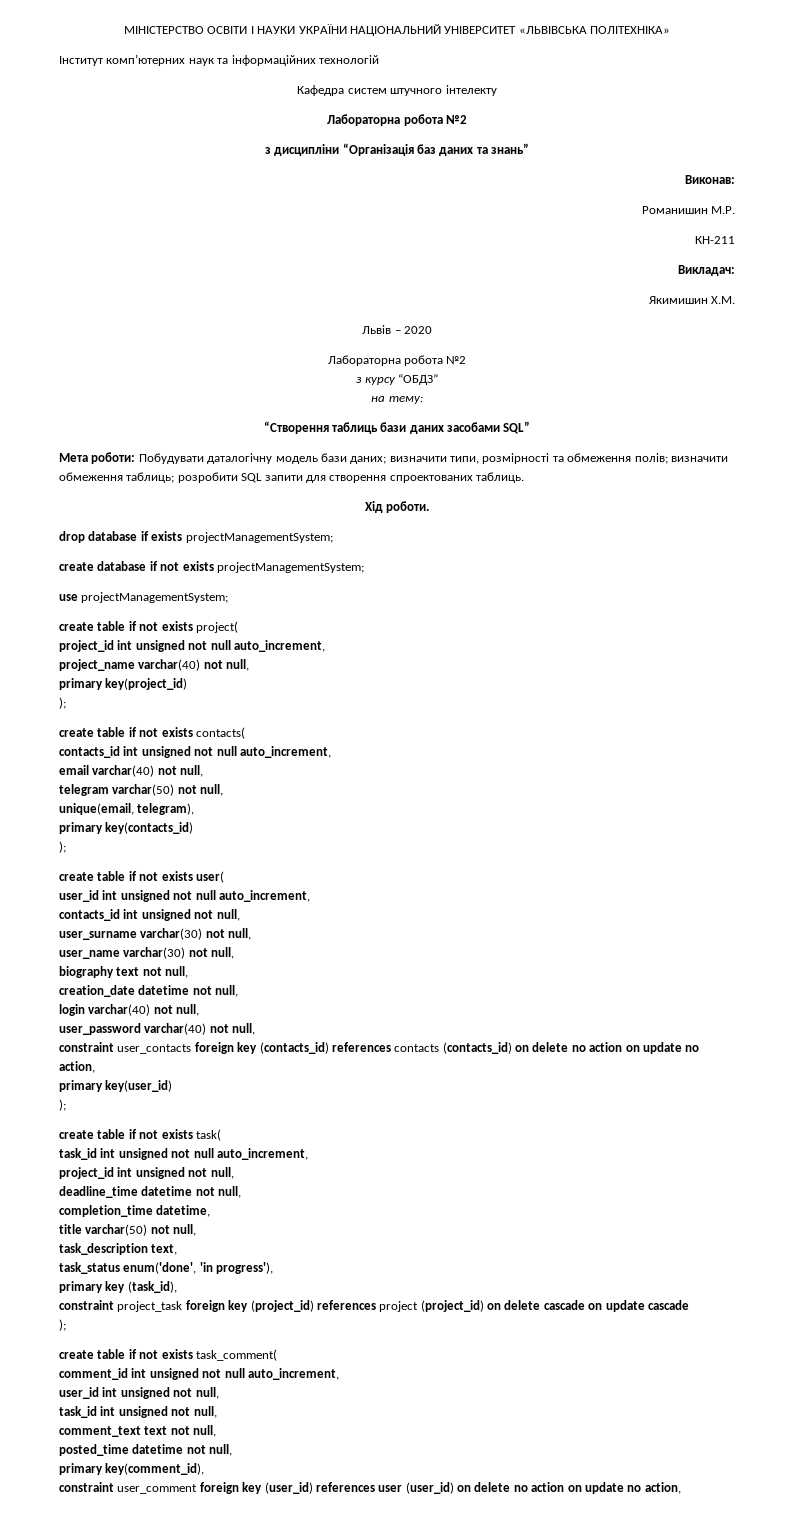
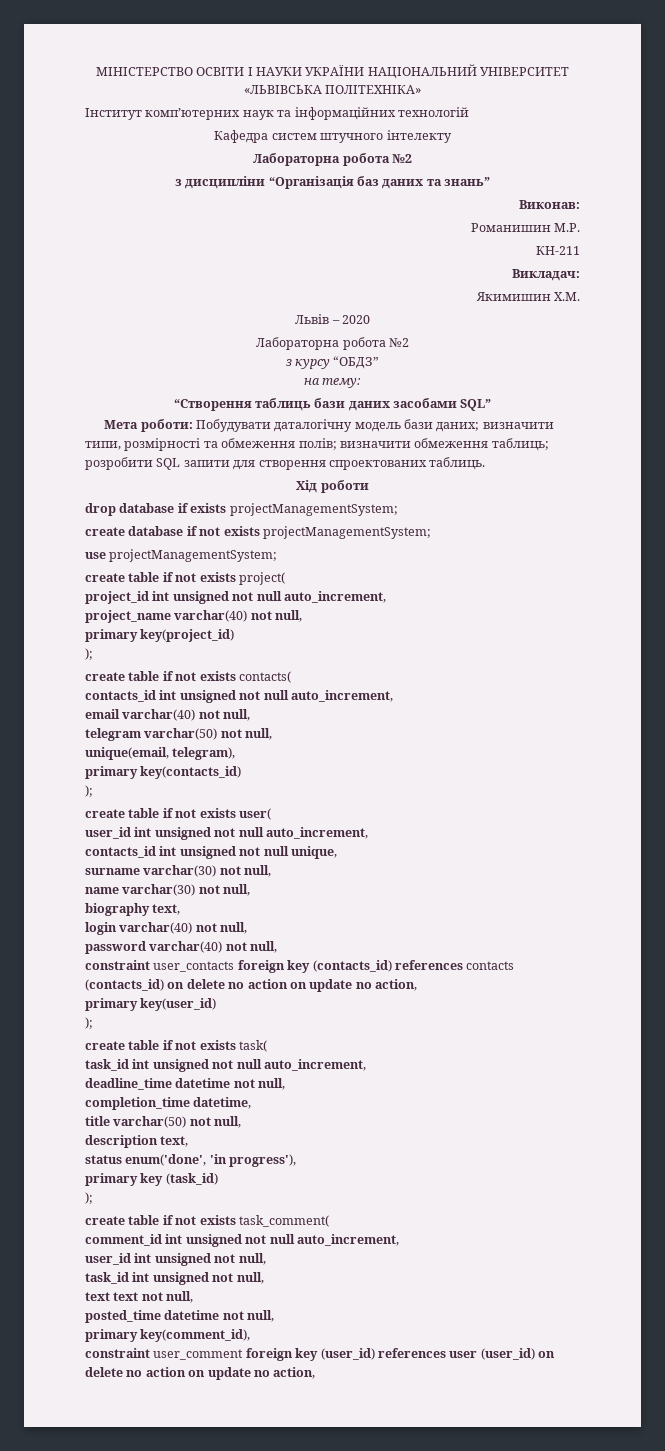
[386,501,430,513] роботи. -> [320,480,369,493] роботи
[216,909,240,921] [59,928,252,940] [59,950,120,959] null, // user_surname varchar(30) not null, // user_name -> [263,846,337,859] [85,865,272,877] [85,887,119,894] null unique, // surname varchar(30) not null, // name
[116,966,189,978] [59,985,239,997] text not null, // creation_date datetime not null, -> [152,904,181,915] text,
[59,1023,141,1035] user_password -> [85,941,146,954] password
[59,1167,234,1179] // project_id int unsigned not null, -> (366, 1065) none
[59,1243,178,1255] [59,1262,120,1274] task_description text, // task_status -> [85,1135,189,1148] [85,1155,122,1164] description text, // status
[127,1281,177,1293] [59,1300,689,1312] (task_id), // constraint project_task foreign key (project_id) references project (project_id) on delete cascade on update cascade -> [165,1173,218,1185] (task_id)
[59,1426,141,1437] comment_text -> [85,1292,110,1301] text

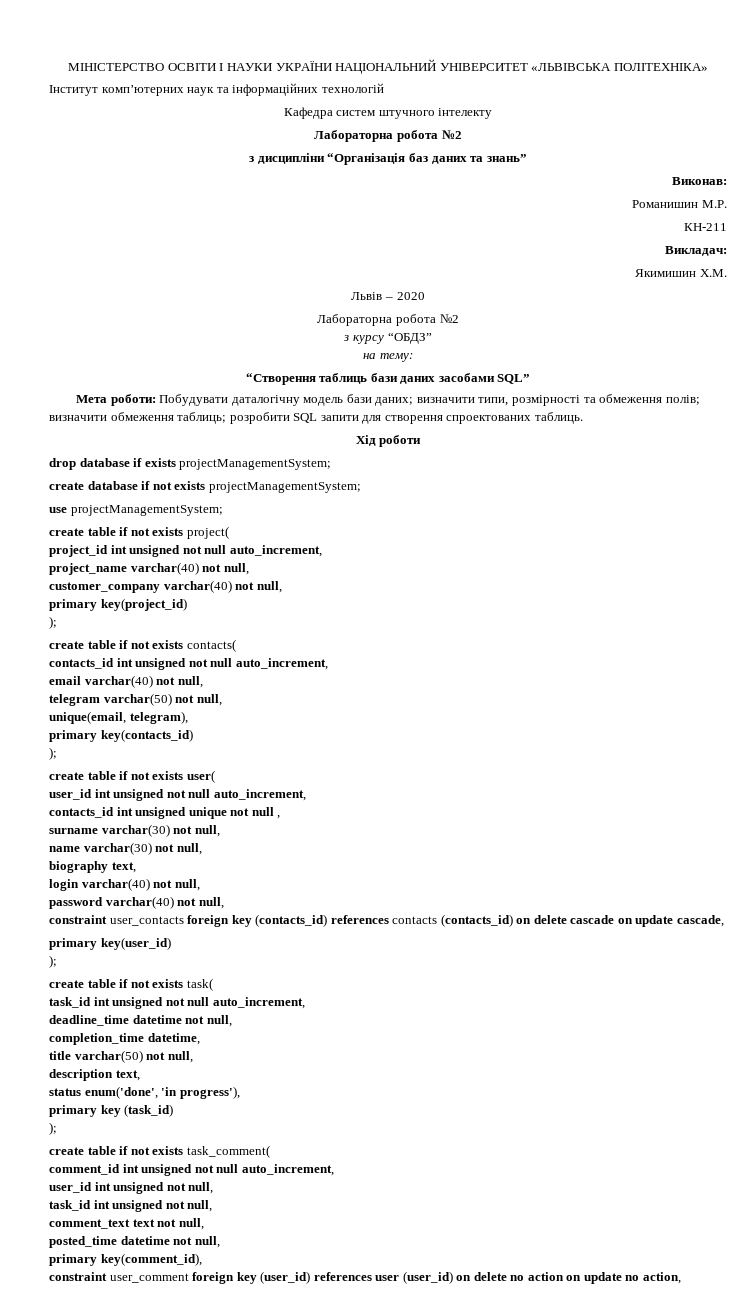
(303, 616) none -> [49,580,282,593] // customer_company varchar(40) not null,
[239,846,337,859] not null unique, -> [188,807,281,819] unique not null ,
[228,979,417,992] no action on update no action, -> [570,915,724,927] cascade on update cascade,
[85,1292,110,1301] text -> [49,1219,130,1229] comment_text

